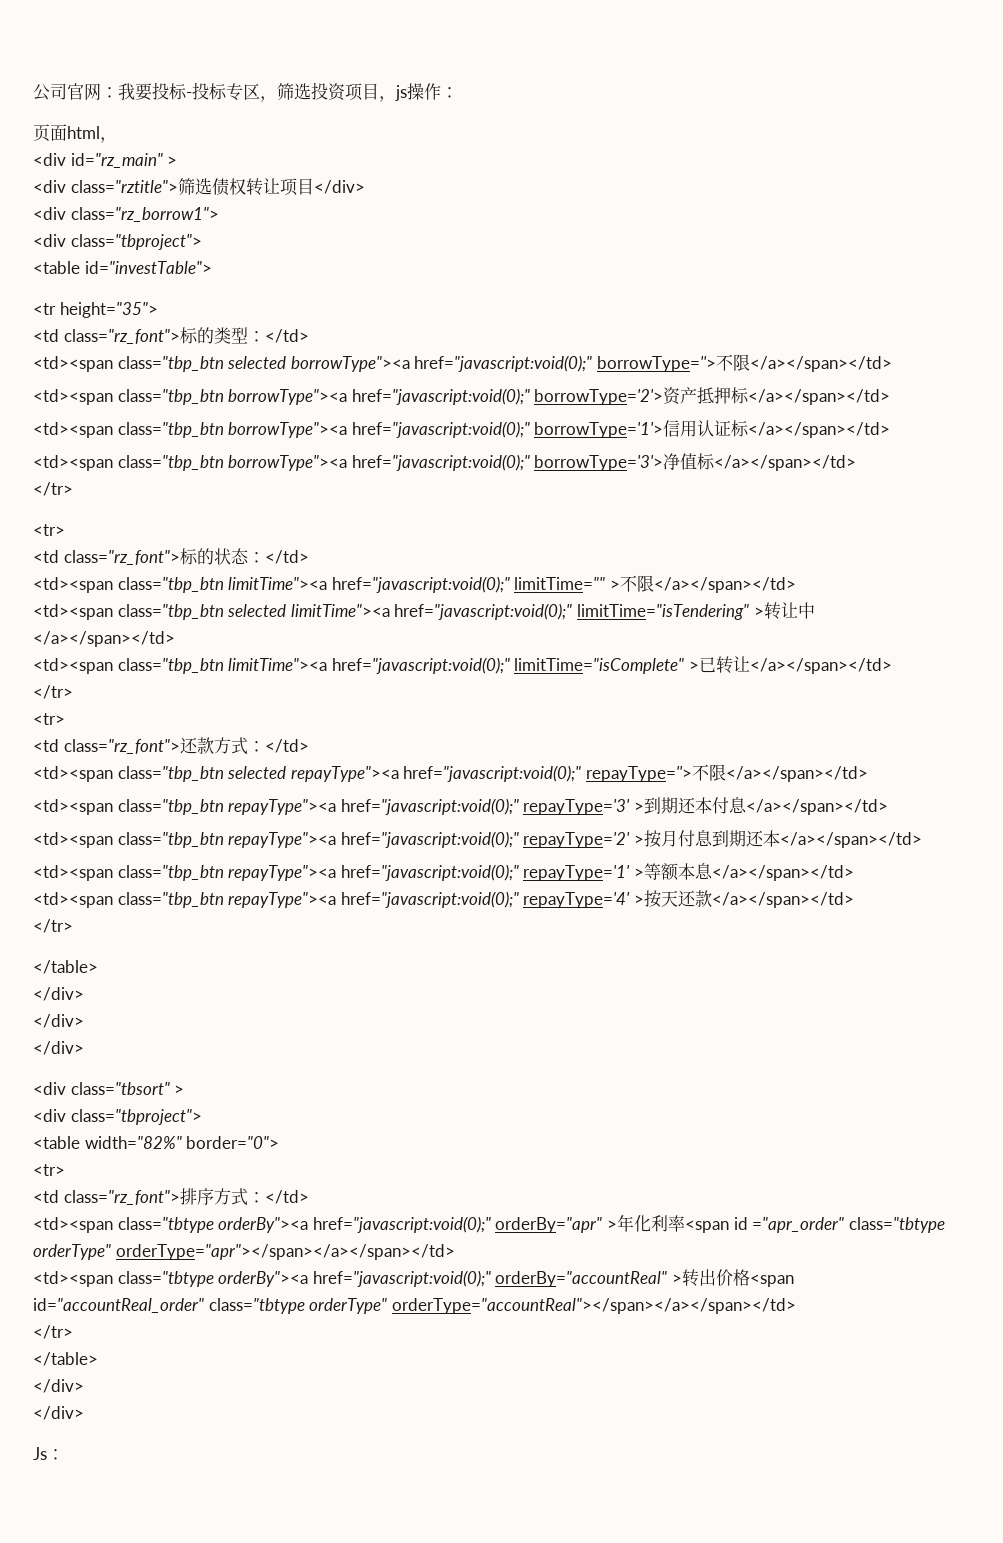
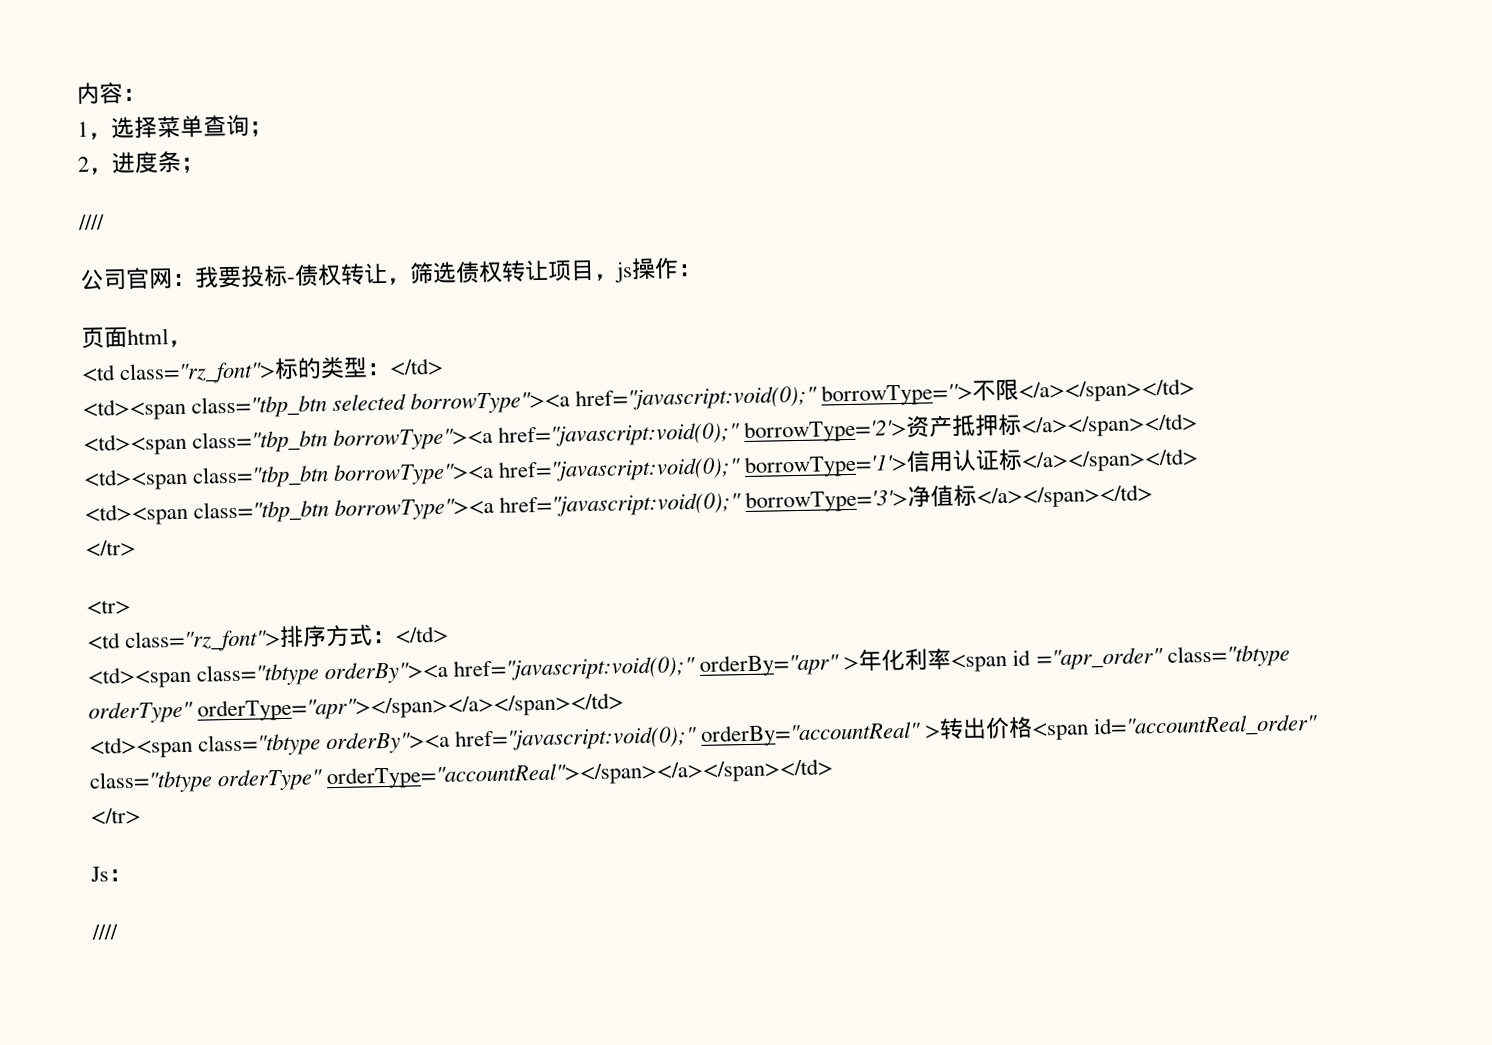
(33, 92) none -> [76,81,146,105] [77,114,273,140] [77,150,205,175] [77,214,105,230] 内容： // 1，选择菜单查询； // 2，进度条； // //// //
[192,82,346,102] 投标专区，筛选投资 -> [294,259,549,287] 债权转让，筛选债权转让
[33,153,178,168] [33,178,365,196] [33,207,219,222] [33,234,202,250] [33,261,212,274] [33,302,158,318] // <div id="rz_main" > // <div class="rztitle">筛选债权转让项目</div> // <div class="rz_borrow1"> // <div class="tbproject"> // <table id="investTable"> // <tr height="35"> -> (192, 343) none
[33,548,309,565] [33,575,796,593] [33,602,815,620] [33,631,175,647] [33,656,892,674] [33,685,73,699] [33,713,65,725] [33,737,309,755] [33,764,868,782] [33,797,888,815] [33,830,922,848] [33,863,854,881] [33,890,854,908] [33,919,73,933] [33,960,98,974] [33,987,84,1001] [33,1014,84,1028] [33,1041,84,1055] [33,1082,185,1095] [33,1109,202,1125] [33,1136,280,1149] [33,1164,65,1176] // <td class="rz_font">标的状态：</td> // <td><span class="tbp_btn limitTime"><a href="javascript:void(0);" limitTime="" >不限</a></span></td> // <td><span class="tbp_btn selected limitTime"><a href="javascript:void(0);" limitTime="isTendering" >转让中</a></span></td> // <td><span class="tbp_btn limitTime"><a href="javascript:void(0);" limitTime="isComplete" >已转让</a></span></td> // </tr> // <tr> // <td class="rz_font">还款方式：</td> // <td><span class="tbp_btn selected repayType"><a href="javascript:void(0);" repayType=''>不限</a></span></td> // <td><span class="tbp_btn repayType"><a href="javascript:void(0);" repayType='3' >到期还本付息</a></span></td> // <td><span class="tbp_btn repayType"><a href="javascript:void(0);" repayType='2' >按月付息到期还本</a></span></td> // <td><span class="tbp_btn repayType"><a href="javascript:void(0);" repayType='1' >等额本息</a></span></td> // <td><span class="tbp_btn repayType"><a href="javascript:void(0);" repayType='4' >按天还款</a></span></td> // </tr> // </table> // </div> // </div> // </div> // <div class="tbsort" > // <div class="tbproject"> // <table width="82%" border="0"> // <tr> -> (131, 607) none
[33,1352,98,1366] [33,1379,84,1393] [33,1406,84,1420] // </table> // </div> // </div> -> (141, 816) none
(64, 1454) none -> [91,924,118,940] // ////

